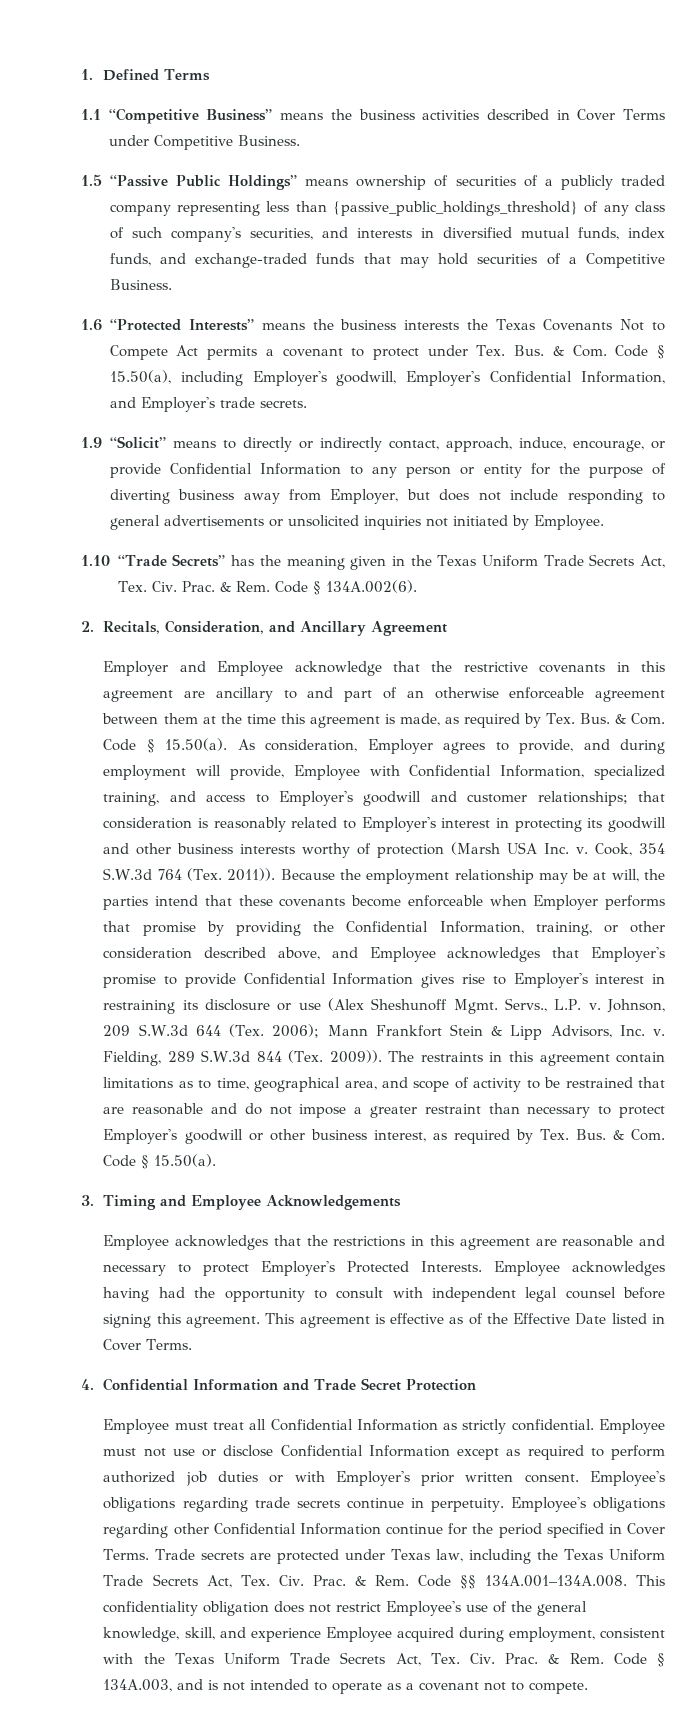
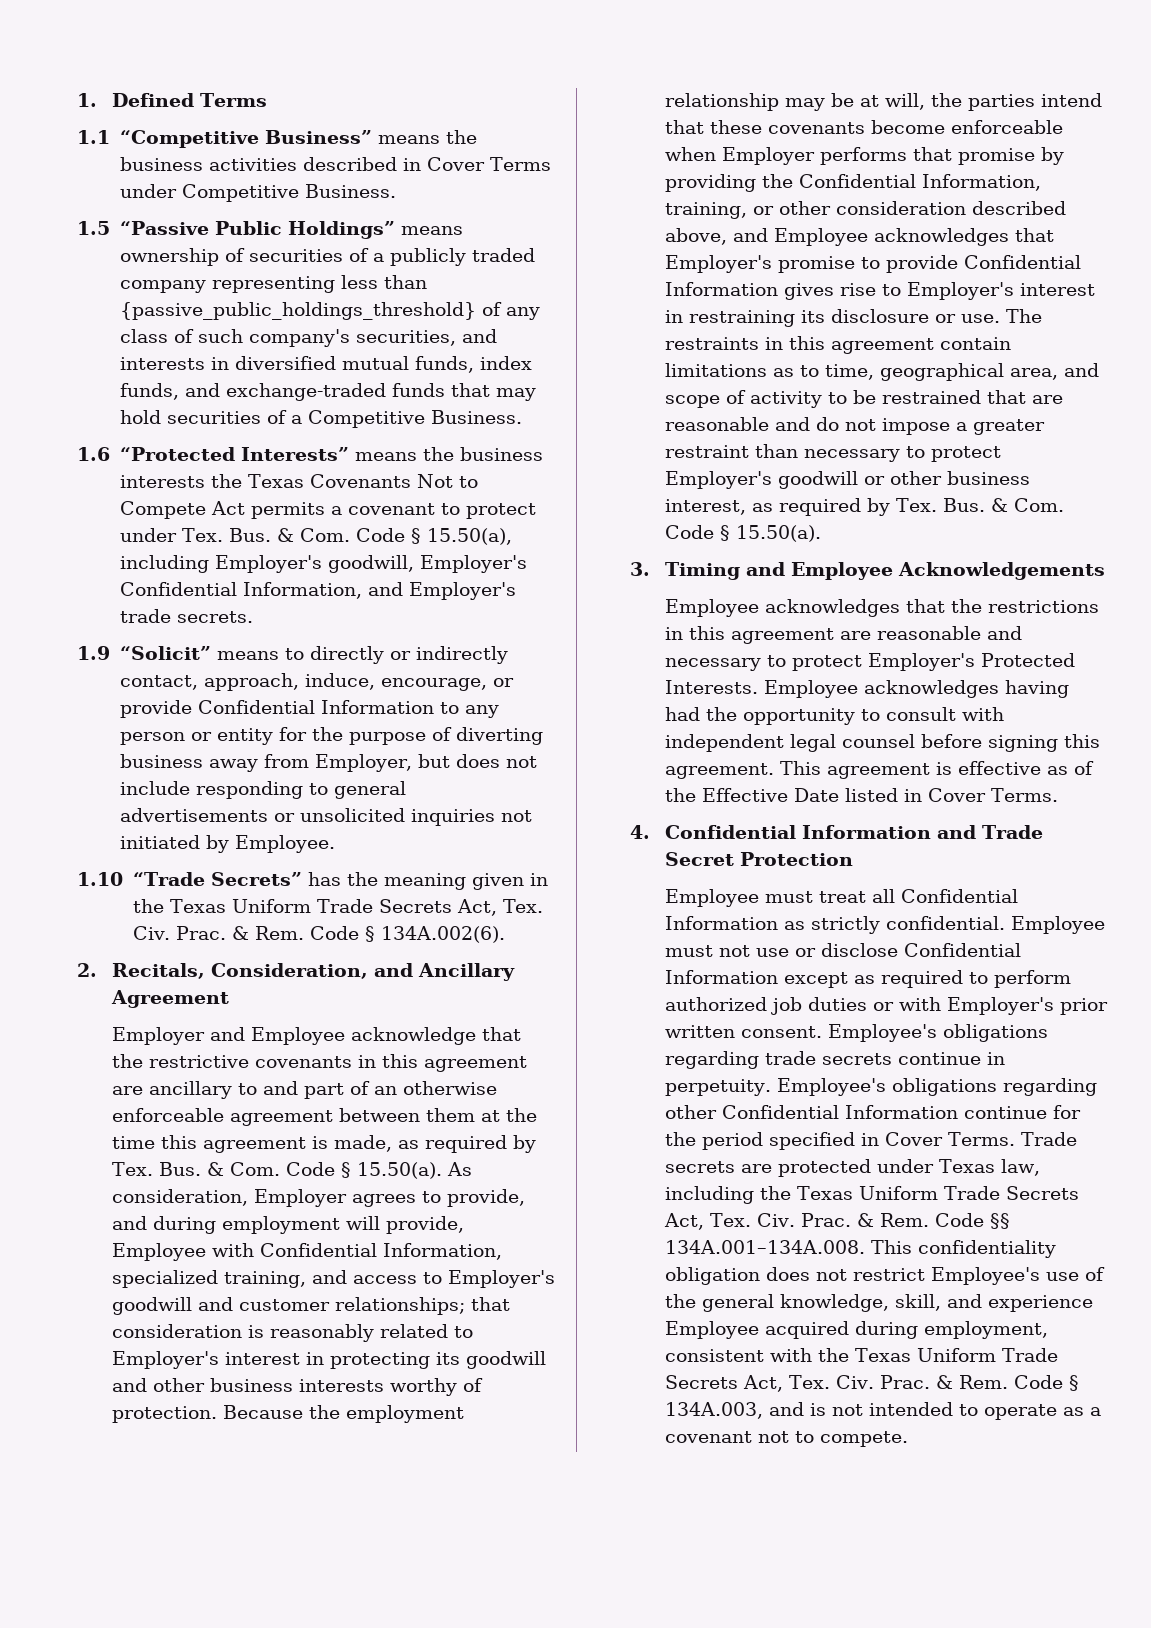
[377,842,665,858] [103,868,276,881] protection (Marsh USA Inc. v. Cook, 354 S.W.3d 764 (Tex. 2011)). -> [112,1406,218,1423] protection.
[298,998,665,1014] [103,1024,666,1040] [103,1050,382,1066] use (Alex Sheshunoff Mgmt. Servs., L.P. v. Johnson, 209 S.W.3d 644 (Tex. 2006); Mann Frankfort Stein & Lipp Advisors, Inc. v. Fielding, 289 S.W.3d 844 (Tex. 2009)). -> [961,314,1001,323] use.

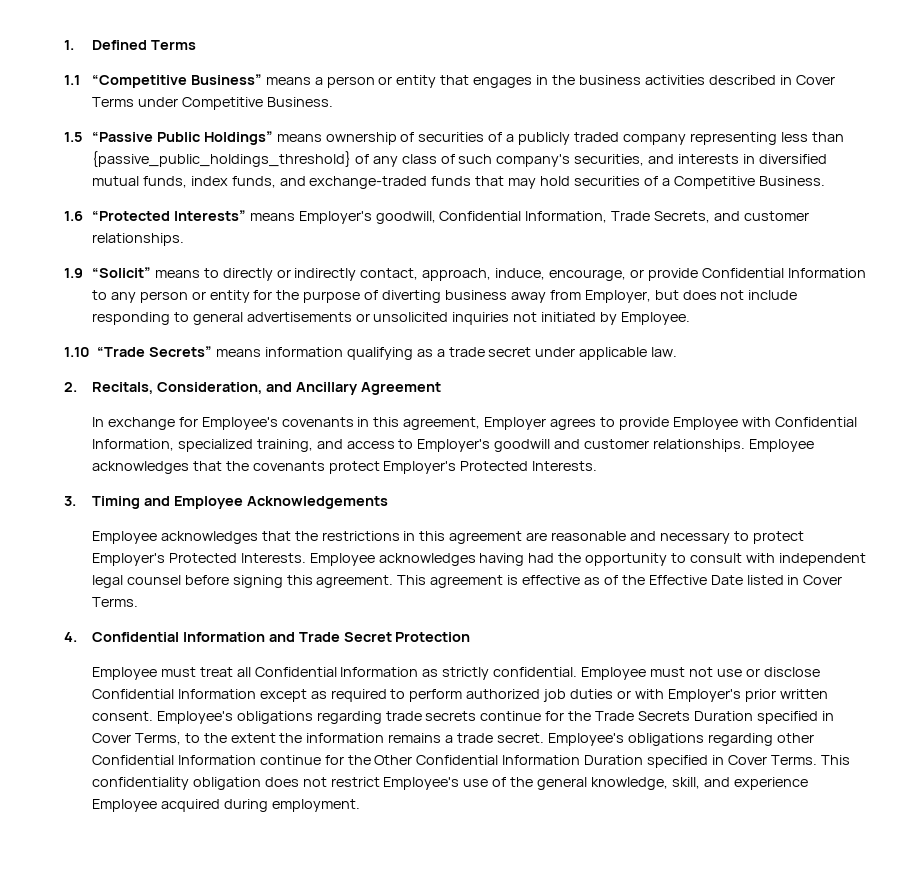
(440, 139) none -> [314,75,549,88] a person or entity that engages in
[422,447,543,461] [119,474,478,488] [119,501,536,519] [119,528,512,545] [119,555,209,573] the business interests the Texas Covenants Not to Compete Act permits a covenant to protect under Tex. Bus. & Com. Code § 15.50(a), including -> (295, 217) none
[419,555,527,573] [119,582,516,600] [119,609,253,623] Employer's Confidential Information, and Employer's trade secrets. -> [439,211,809,223] [91,233,184,246] Confidential Information, Trade Secrets, and customer relationships.
[307,872,548,890] [132,899,544,916] [132,926,506,943] has the meaning given in the Texas Uniform Trade Secrets Act, Tex. Civ. Prac. & Rem. Code § 134A.002(6). -> [216,347,678,360] means information qualifying as a trade secret under applicable law.
[112,1027,522,1045] [112,1054,528,1072] [112,1081,498,1099] [112,1108,538,1126] [112,1135,537,1153] [112,1162,473,1179] [112,1189,526,1207] [112,1216,465,1234] Employer and Employee acknowledge that the restrictive covenants in this agreement are ancillary to and part of an otherwise enforceable agreement between them at the time this agreement is made, as required by Tex. Bus. & Com. Code § 15.50(a). As consideration, Employer agrees to provide, and during employment will provide, -> [91,417,669,430] In exchange for Employee's covenants in this agreement, Employer agrees to provide
[335,1297,511,1315] [112,1324,474,1342] [112,1351,547,1369] [112,1378,484,1396] [112,1405,465,1423] [665,93,1103,111] [665,120,1064,134] [665,147,1065,165] [665,174,1042,192] [665,201,1067,219] [665,228,1055,246] [665,255,1082,273] [665,282,1096,300] [665,309,1043,327] [665,336,1012,354] [665,363,1100,381] [665,390,1064,408] [665,417,1046,435] [665,444,1002,462] [665,471,1031,489] [665,498,1065,516] [665,525,822,542] relationships; that consideration is reasonably related to Employer's interest in protecting its goodwill and other business interests worthy of protection. Because the employment relationship may be at will, the parties intend that these covenants become enforceable when Employer performs that promise by providing the Confidential Information, training, or other consideration described above, and Employee acknowledges that Employer's promise to provide Confidential Information gives rise to Employer's interest in restraining its disclosure or use. The restraints in this agreement contain limitations as to time, geographical area, and scope of activity to be restrained that are reasonable and do not impose a greater restraint than necessary to protect Employer's goodwill or other business interest, as required by Tex. Bus. & Com. Code § 15.50(a). -> [652,439,814,452] [91,461,598,474] relationships. Employee acknowledges that the covenants protect Employer's Protected Interests.
[987,1052,1006,1065] [665,1079,772,1096] in perpetuity. -> [545,711,834,724] [91,733,544,745] for the Trade Secrets Duration specified in Cover Terms, to the extent the information remains a trade secret.
[702,1132,1078,1150] [665,1159,1041,1177] [665,1186,1080,1204] [664,1213,1010,1230] [665,1240,866,1254] period specified in Cover Terms. Trade secrets are protected under Texas law, including the Texas Uniform Trade Secrets Act, Tex. Civ. Prac. & Rem. Code §§ 134A.001–134A.008. -> [374,755,817,768] Other Confidential Information Duration specified in Cover Terms.
[924,1321,1049,1339] [665,1348,1059,1362] [665,1375,1079,1392] [665,1402,1102,1420] [665,1431,909,1447] employment, consistent with the Texas Uniform Trade Secrets Act, Tex. Civ. Prac. & Rem. Code § 134A.003, and is not intended to operate as a covenant not to compete. -> [271,799,360,812] employment.

